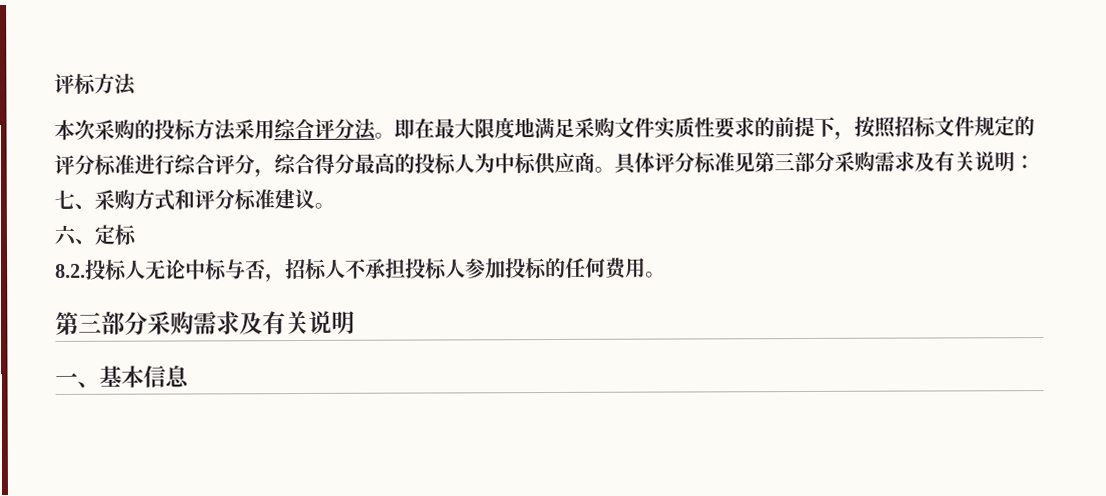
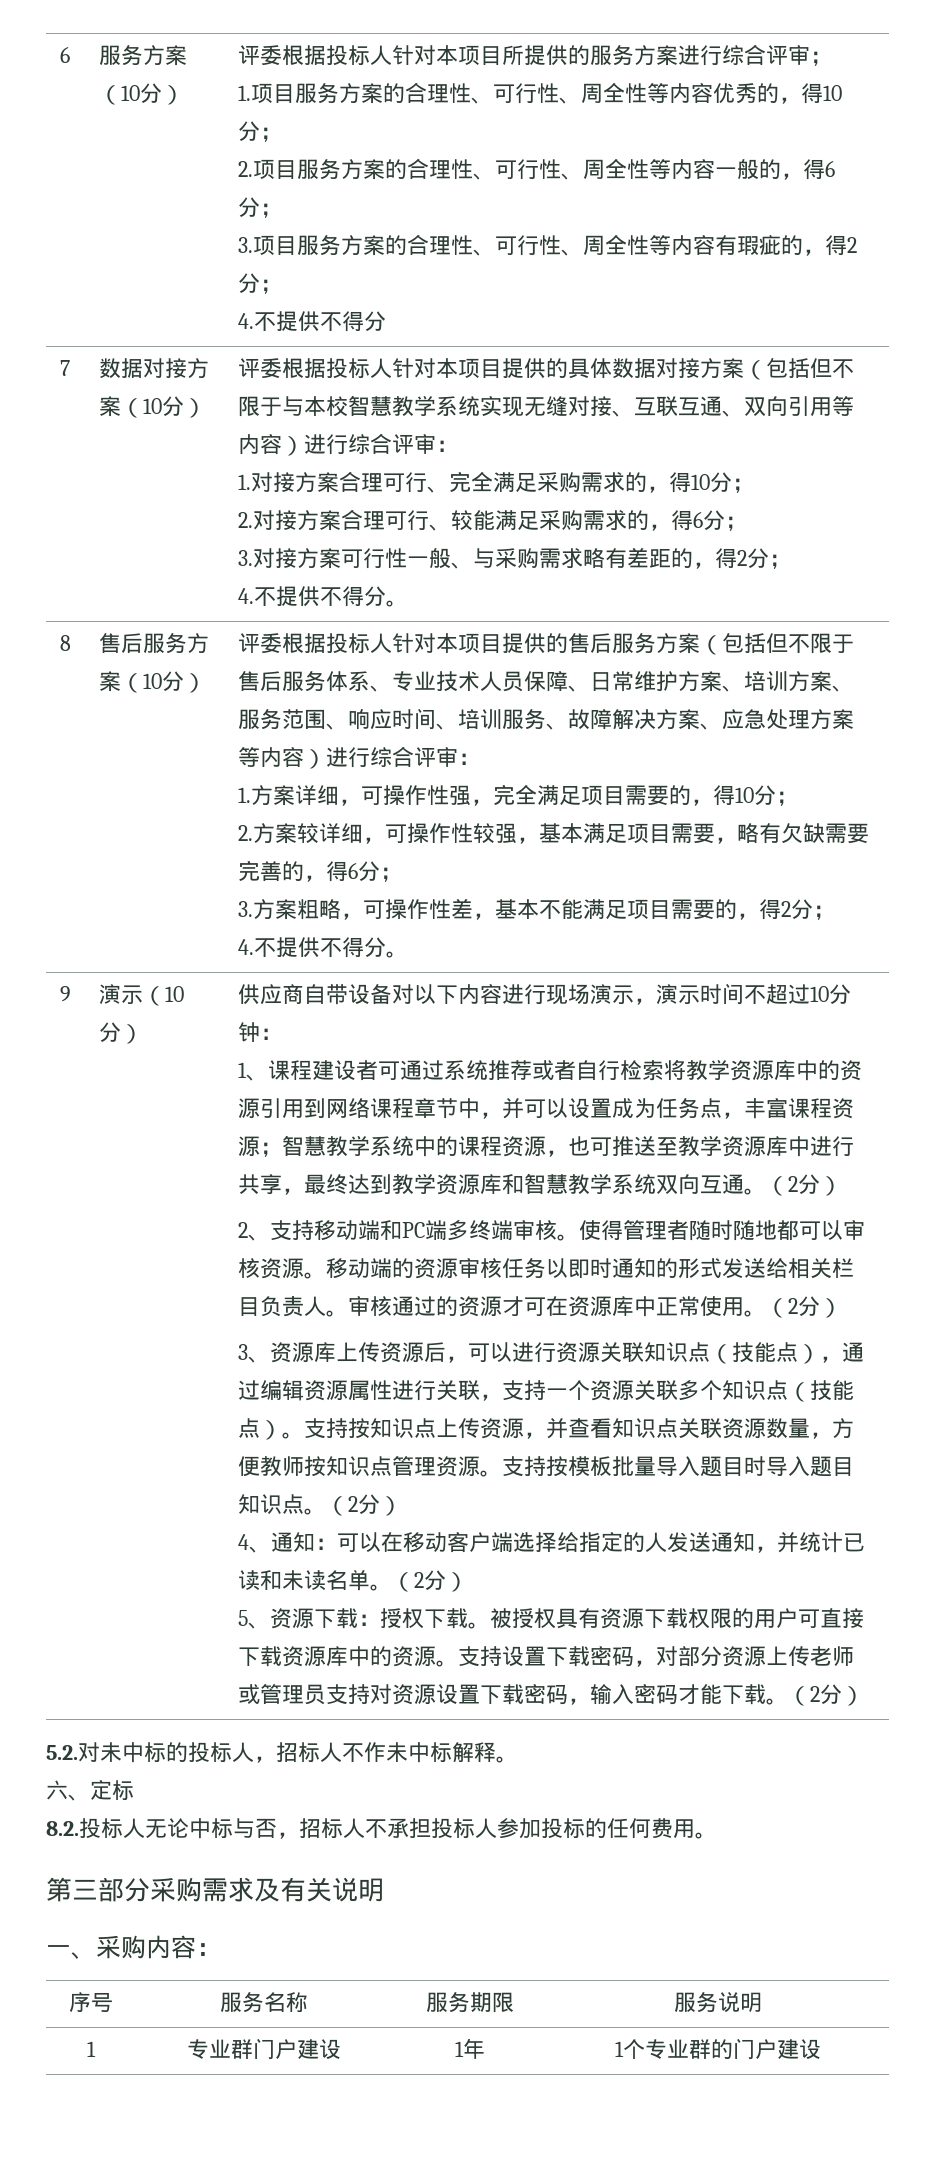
[54,73,137,96] [54,116,1035,142] [54,150,1035,178] [54,188,315,211] 评标方法 // 本次采购的投标方法采用综合评分法。即在最大限度地满足采购文件实质性要求的前提下，按照招标文件规定的评分标准进行综合评分，综合得分最高的投标人为中标供应商。具体评分标准见第三部分采购需求及有关说明：七、采购方式和评分标准建议 -> [59,47,70,63] [98,45,187,66] [98,83,184,105] [237,44,832,66] [237,82,842,104] [237,121,282,142] [237,158,835,180] [237,197,282,218] [237,234,857,256] [237,273,282,294] [237,311,386,332] [59,360,70,376] [98,358,209,379] [98,396,206,418] [237,358,854,380] [237,395,854,417] [237,433,458,456] [237,471,754,493] [237,509,747,531] [237,547,791,569] [237,586,408,607] [59,635,71,651] [98,633,209,654] [98,671,206,693] [237,633,854,655] [237,671,854,692] [237,708,854,730] [237,746,480,769] [237,784,798,806] [237,823,869,844] [237,860,402,882] [237,898,835,920] [237,937,408,958] [59,986,71,1002] [98,984,184,1006] [98,1022,143,1044] [237,983,851,1005] [237,1022,282,1042] [237,1059,862,1081] [237,1098,854,1119] [237,1135,854,1157] [237,1173,842,1196] [237,1220,865,1241] [237,1258,854,1279] [237,1296,842,1318] [237,1342,864,1364] [237,1380,854,1402] [237,1418,854,1440] [237,1456,854,1477] [237,1494,402,1516] [237,1532,865,1553] [237,1570,468,1592] [237,1608,864,1629] [237,1646,854,1667] [237,1684,864,1706] [46,1742,496,1763] 6 | 服务方案（10分） | 评委根据投标人针对本项目所提供的服务方案进行综合评审； // 1.项目服务方案的合理性、可行性、周全性等内容优秀的，得10分； // 2.项目服务方案的合理性、可行性、周全性等内容一般的，得6分； // 3.项目服务方案的合理性、可行性、周全性等内容有瑕疵的，得2分； // 4.不提供不得分 // 7 | 数据对接方案（10分） | 评委根据投标人针对本项目提供的具体数据对接方案（包括但不限于与本校智慧教学系统实现无缝对接、互联互通、双向引用等内容）进行综合评审： // 1.对接方案合理可行、完全满足采购需求的，得10分； // 2.对接方案合理可行、较能满足采购需求的，得6分； // 3.对接方案可行性一般、与采购需求略有差距的，得2分； // 4.不提供不得分。 // 8 | 售后服务方案（10分） | 评委根据投标人针对本项目提供的售后服务方案（包括但不限于售后服务体系、专业技术人员保障、日常维护方案、培训方案、服务范围、响应时间、培训服务、故障解决方案、应急处理方案等内容）进行综合评审： // 1.方案详细，可操作性强，完全满足项目需要的，得10分； // 2.方案较详细，可操作性较强，基本满足项目需要，略有欠缺需要完善的，得6分； // 3.方案粗略，可操作性差，基本不能满足项目需要的，得2分； // 4.不提供不得分。 // 9 | 演示（10分） | 供应商自带设备对以下内容进行现场演示，演示时间不超过10分钟： // 1、课程建设者可通过系统推荐或者自行检索将教学资源库中的资源引用到网络课程章节中，并可以设置成为任务点，丰富课程资源；智慧教学系统中的课程资源，也可推送至教学资源库中进行共享，最终达到教学资源库和智慧教学系统双向互通。（2分） // 2、支持移动端和PC端多终端审核。使得管理者随时随地都可以审核资源。移动端的资源审核任务以即时通知的形式发送给相关栏目负责人。审核通过的资源才可在资源库中正常使用。（2分） // 3、资源库上传资源后，可以进行资源关联知识点（技能点），通过编辑资源属性进行关联，支持一个资源关联多个知识点（技能点）。支持按知识点上传资源，并查看知识点关联资源数量，方便教师按知识点管理资源。支持按模板批量导入题目时导入题目知识点。（2分） // 4、通知：可以在移动客户端选择给指定的人发送通知，并统计已读和未读名单。（2分） // 5、资源下载：授权下载。被授权具有资源下载权限的用户可直接下载资源库中的资源。支持设置下载密码，对部分资源上传老师或管理员支持对资源设置下载密码，输入密码才能下载。（2分） // 5.2.对未中标的投标人，招标人不作未中标解释
[99,365,190,388] 基本信息 -> [96,1935,221,1959] [69,1992,113,2012] [219,1992,308,2013] [425,1992,514,2013] [674,1992,762,2013] [87,2041,96,2057] [186,2038,341,2060] [454,2038,485,2059] [615,2038,821,2060] 采购内容： // 序号 | 服务名称 | 服务期限 | 服务说明 // 1 | 专业群门户建设 | 1年 | 1个专业群的门户建设

